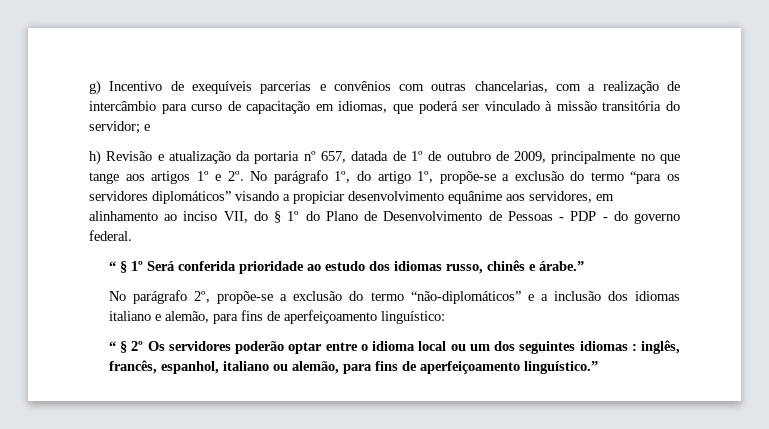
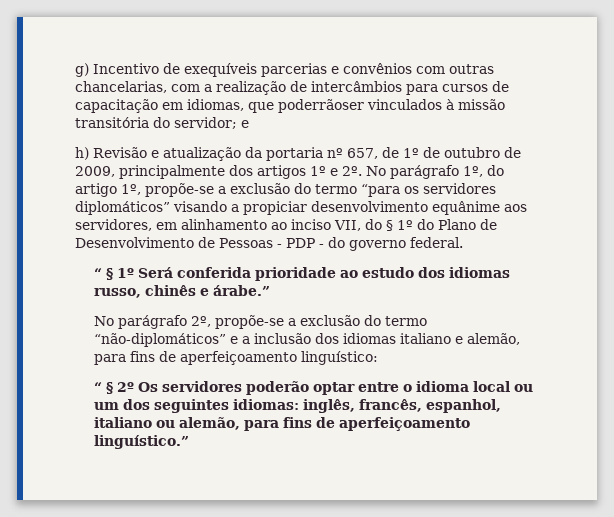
[89,101,223,114] intercâmbio para curso -> [311,81,488,95] intercâmbios para cursos
[418,101,540,114] poderá ser vinculado -> [278,99,442,113] poderrãoser vinculados
[351,151,389,161] datada -> (378, 153) none
[640,154,680,164] [89,172,145,184] no que tange aos -> [229,165,253,176] dos
[579,341,637,351] idiomas : -> [232,399,299,410] idiomas:

